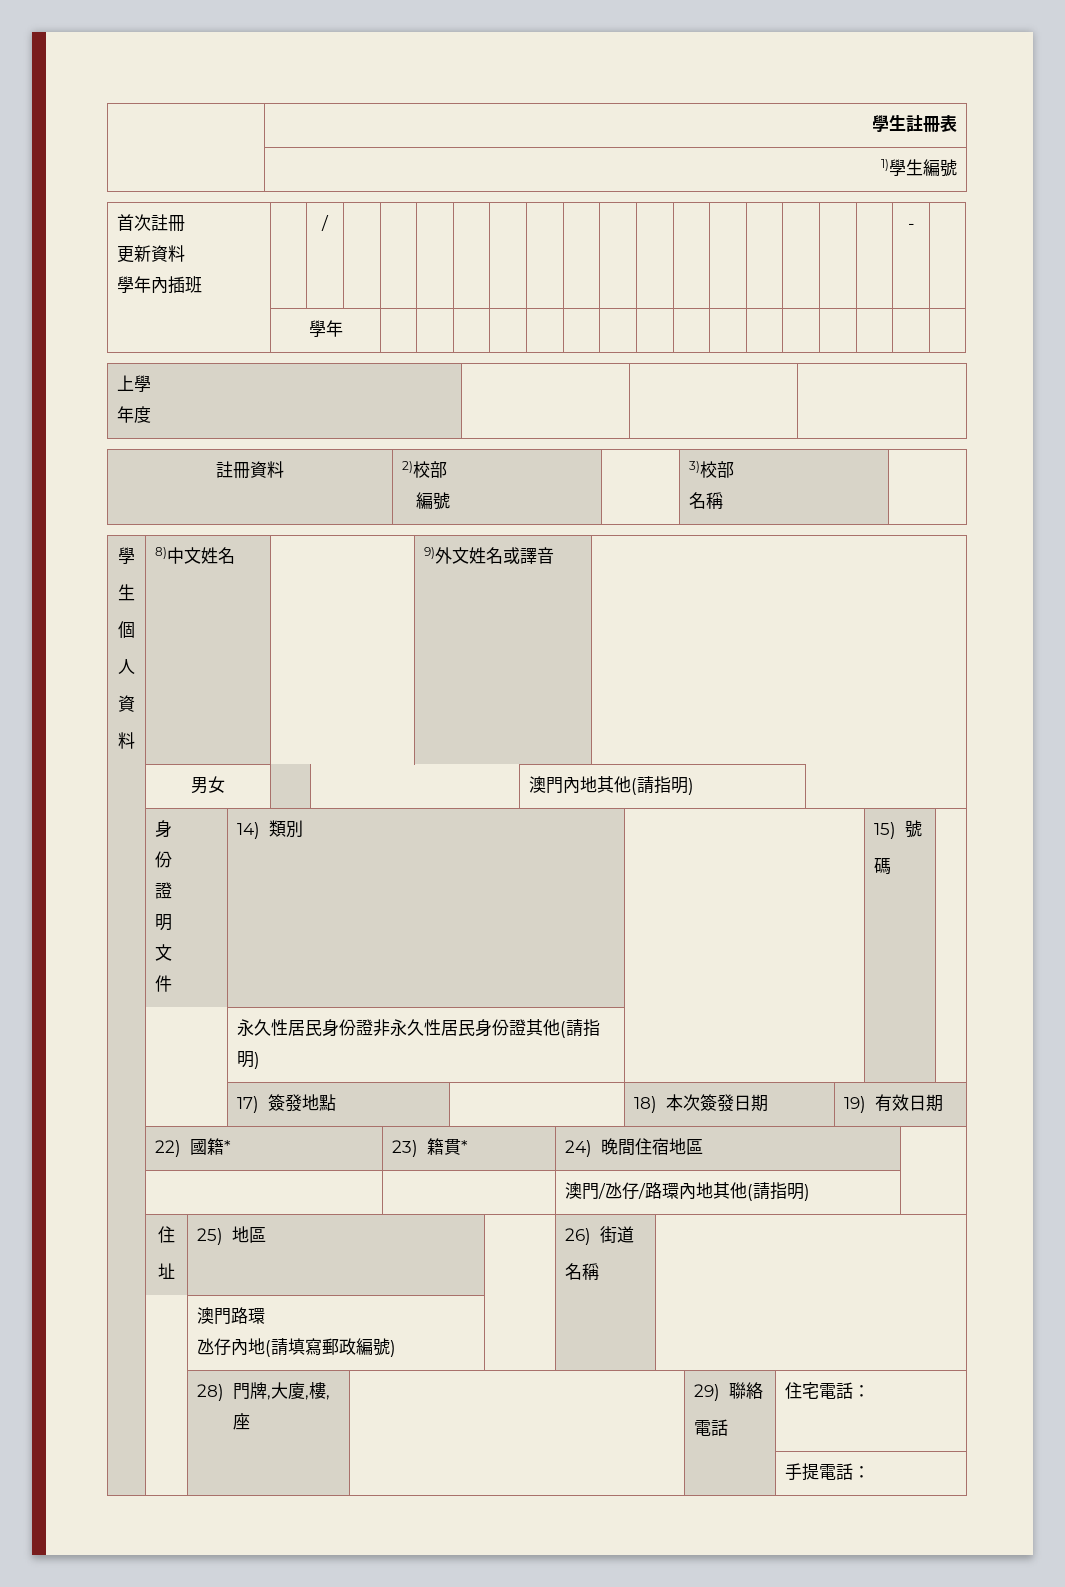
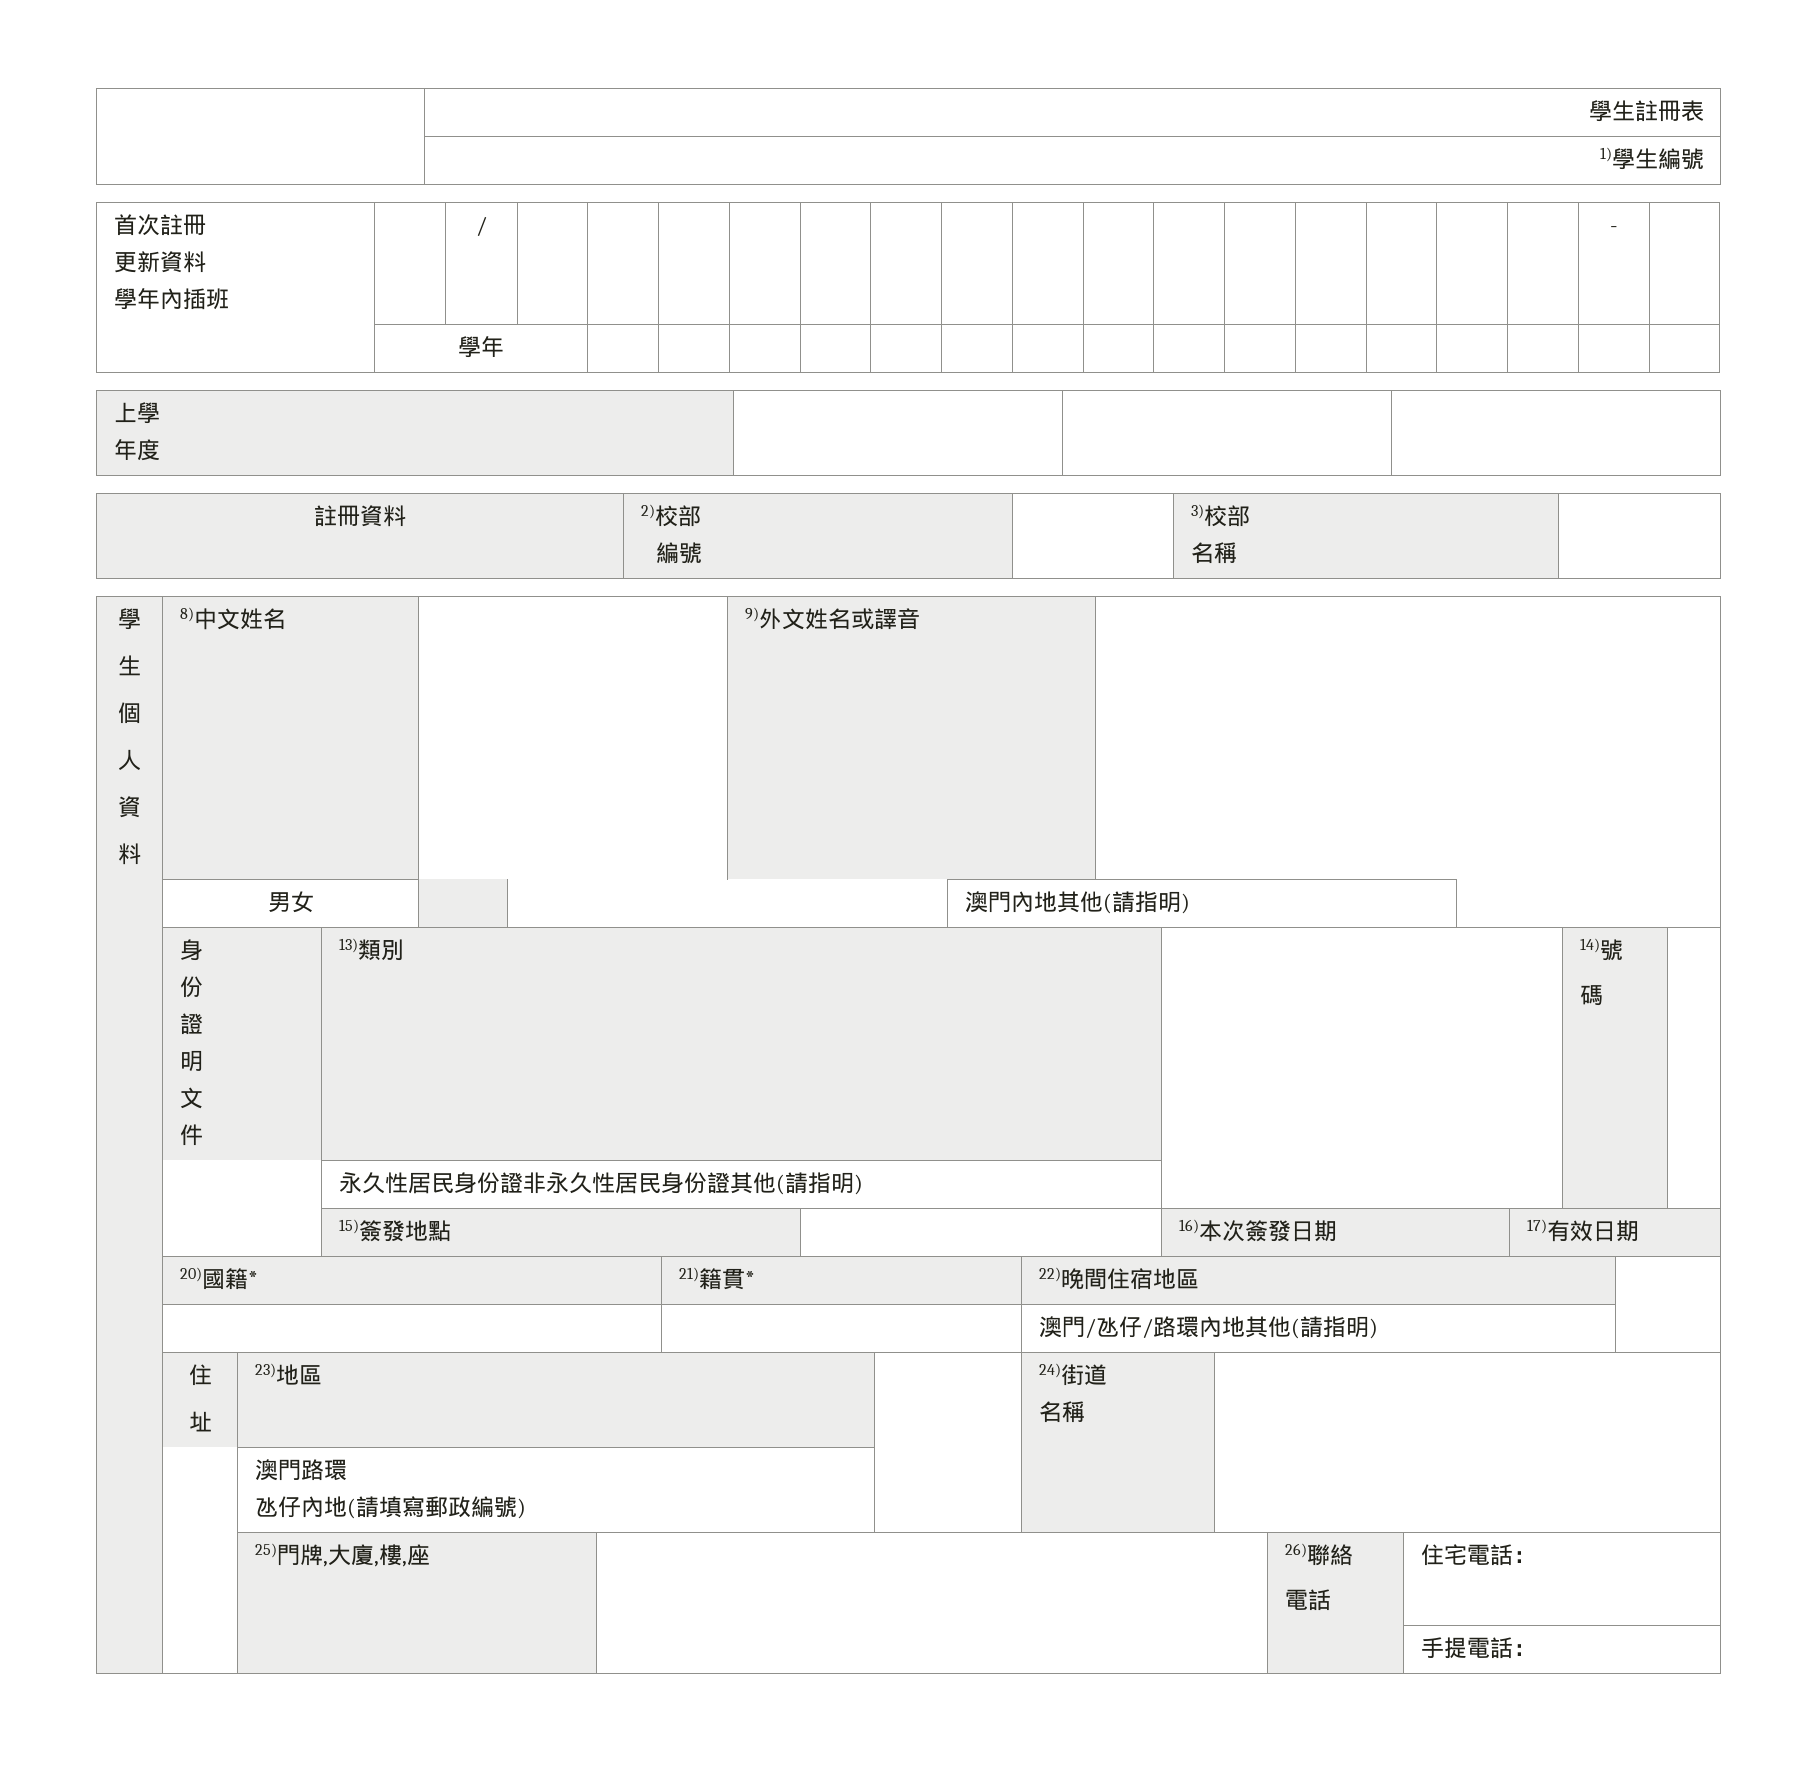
[237,822,261,839] 14) -> [338,938,358,953] 13)
[874,822,897,839] 15) -> [1579,938,1600,953] 14)
[237,1096,260,1113] 17) -> [338,1219,359,1234] 15)
[634,1096,658,1113] 18) -> [1178,1219,1199,1234] 16)
[844,1096,867,1113] 19) -> [1526,1219,1547,1234] 17)
[155,1140,182,1157] 22) -> [179,1267,202,1282] 20)
[392,1140,419,1157] 23) -> [678,1267,699,1282] 21)
[565,1140,593,1157] 24) -> [1038,1267,1061,1282] 22)
[197,1228,224,1245] 25) -> [254,1363,276,1378] 23)
[565,1228,592,1245] 26) -> [1038,1363,1061,1378] 24)
[197,1384,225,1401] 28) -> [254,1543,277,1558] 25)
[694,1384,721,1401] 29) -> [1284,1543,1307,1558] 26)

